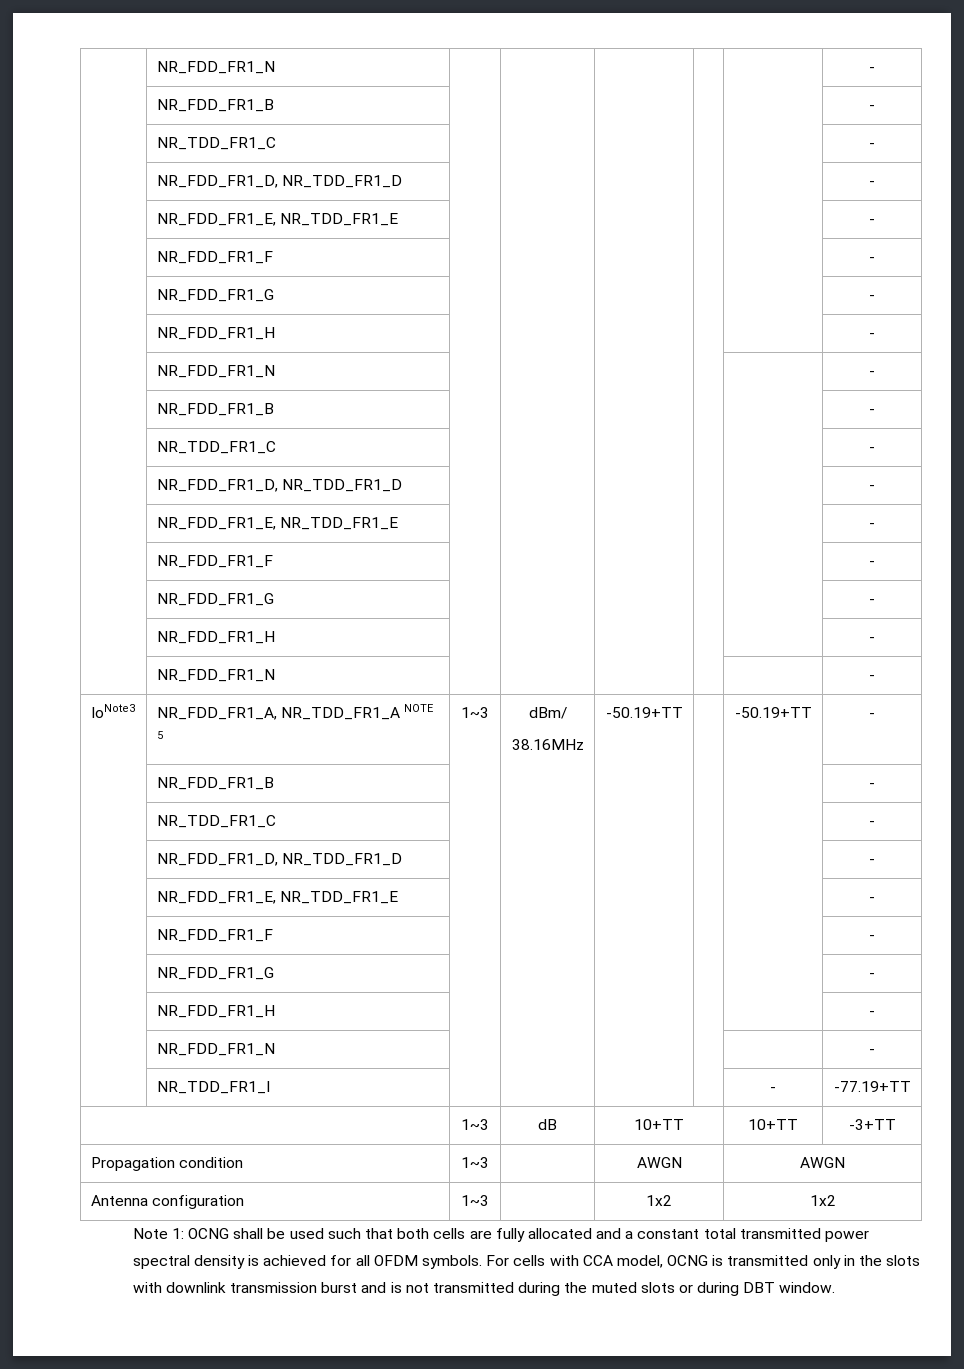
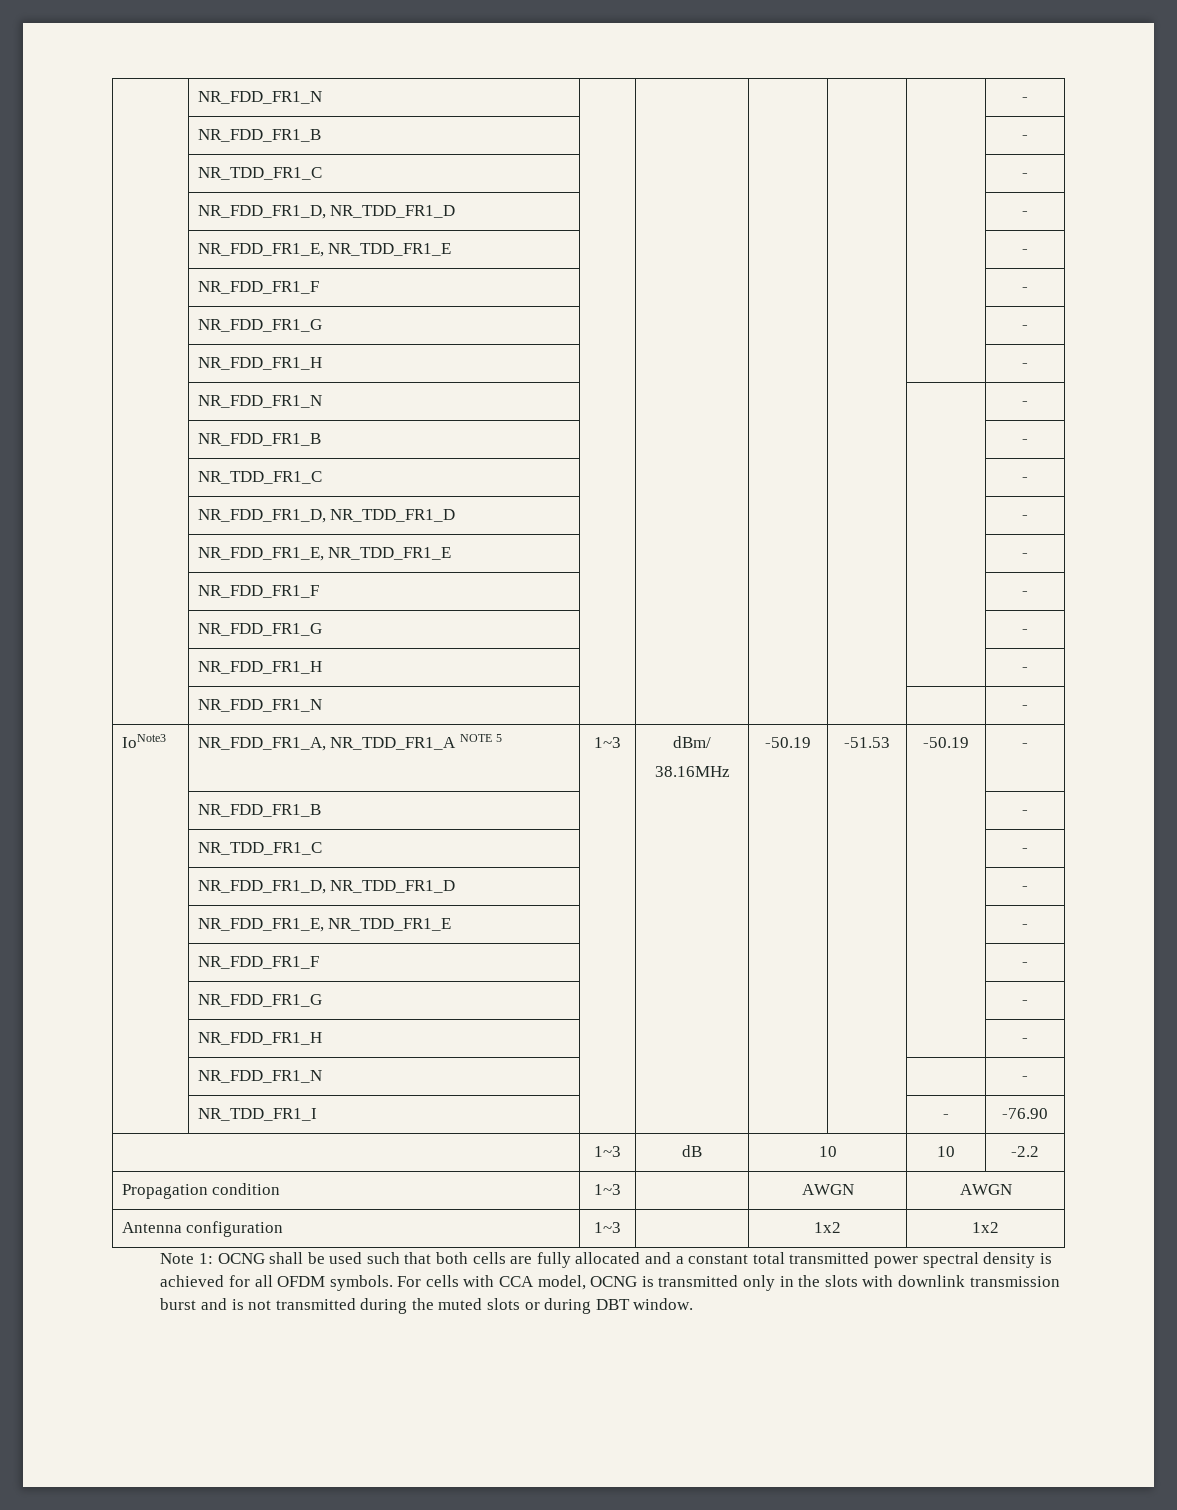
[605,707,683,718] [734,707,812,718] -50.19+TT | | -50.19+TT -> [765,737,811,748] [844,737,890,748] [923,737,969,748] -50.19 | -51.53 | -50.19
[833,1081,911,1092] -77.19+TT -> [1002,1108,1048,1119] -76.90
[634,1119,684,1130] [748,1119,798,1130] [848,1119,896,1130] 10+TT | 10+TT | -3+TT -> [818,1146,837,1157] [937,1146,955,1157] [1011,1146,1039,1157] 10 | 10 | -2.2

